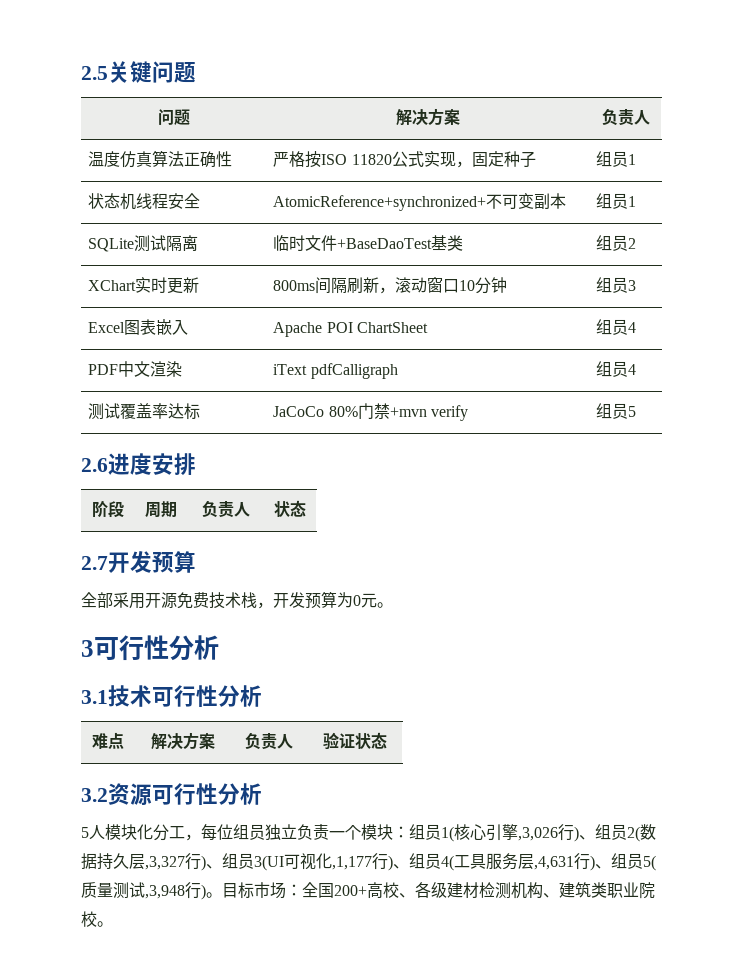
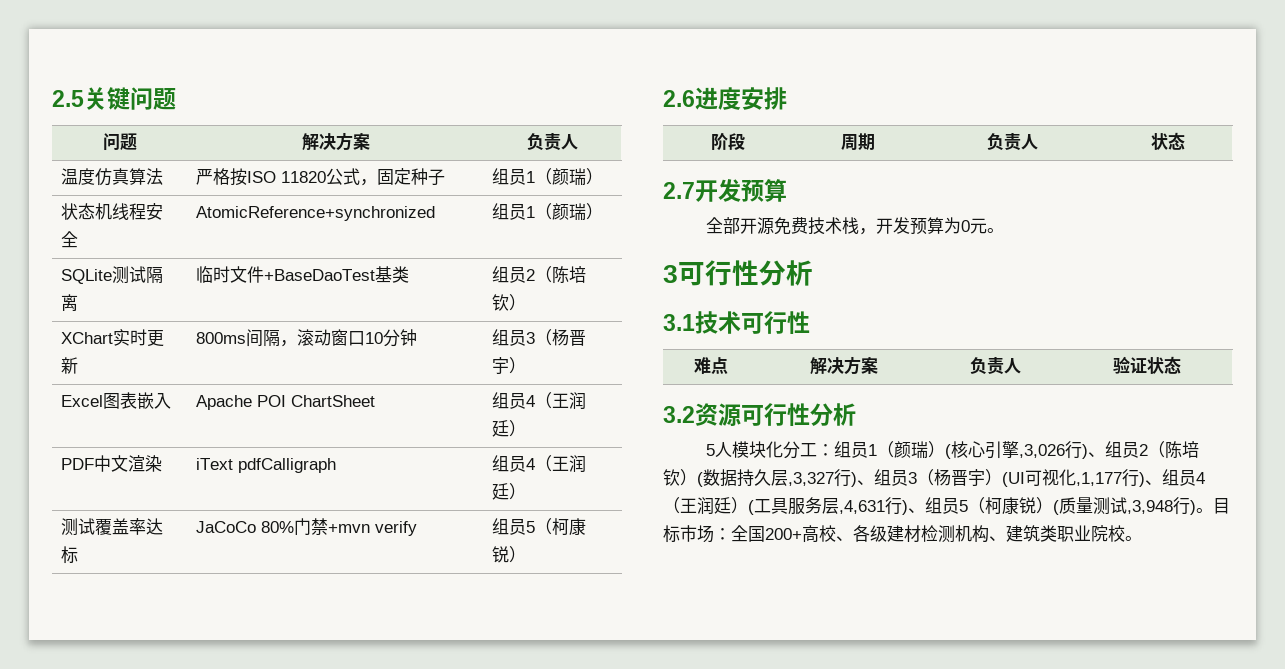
[184,151,233,168] 正确性 -> (163, 176) none
[423,151,456,167] 实现 -> (360, 176) none
(637, 159) none -> [534,168,603,185] （颜瑞）
[273,193,567,211] [596,193,637,209] AtomicReference+synchronized+不可变副本 | 组员1 -> [195,206,435,221] [491,203,603,220] AtomicReference+synchronized | 组员1（颜瑞）
(637, 243) none -> [534,266,586,284] [491,294,526,311] （陈培钦）
[347,277,380,293] 刷新 -> (280, 338) none
(637, 285) none -> [534,329,586,346] [491,357,526,374] （杨晋宇）
(637, 327) none -> [534,392,586,409] [491,420,526,437] （王润廷）
(637, 369) none -> [534,455,586,472] [491,483,526,500] （王润廷）
(637, 411) none -> [534,518,586,536] [491,546,526,563] （柯康锐）
[113,592,145,609] 采用 -> (741, 225) none
[218,685,262,707] 分析 -> (810, 322) none
[185,824,454,842] ，每位组员独立负责一个模块：组员1( -> [817,441,952,459] ：组员1（颜瑞）(
[627,826,640,842] 2( -> [1139,441,1200,459] [663,469,703,487] 2（陈培钦）(
[254,855,284,871] 3(UI -> [908,469,1025,487] 3（杨晋宇）(UI
[441,855,454,871] 4( -> [1196,472,1205,484] [663,497,754,515] 4（王润廷）(
[643,855,656,871] 5( -> [959,497,1059,515] 5（柯康锐）(

